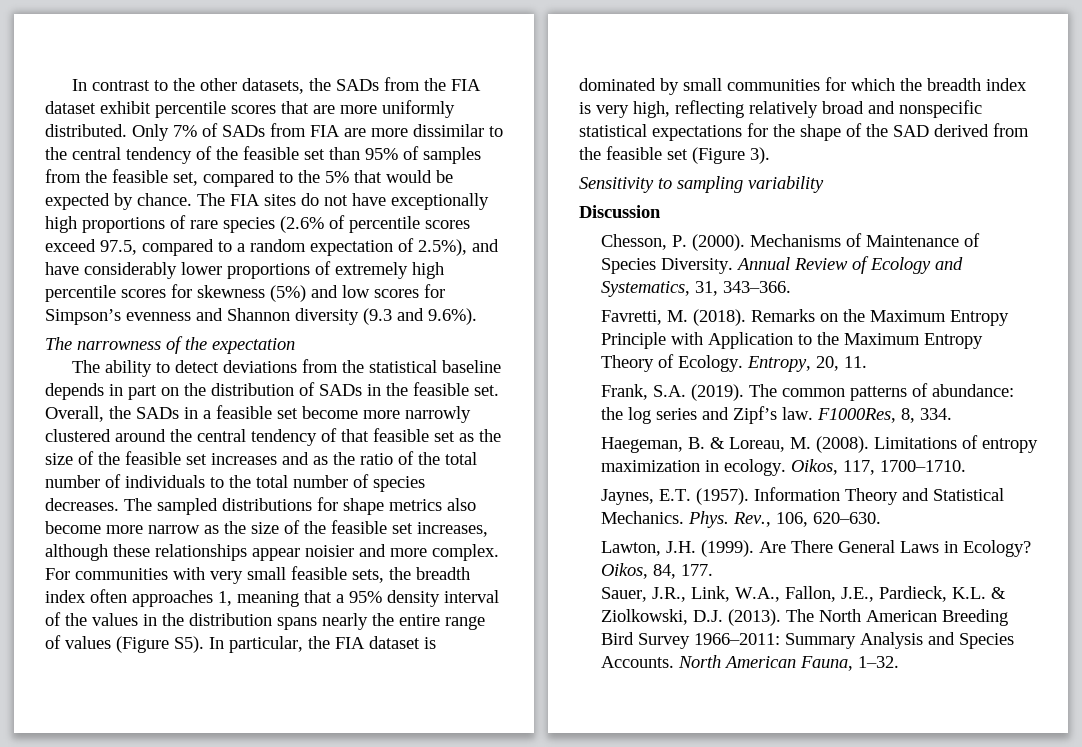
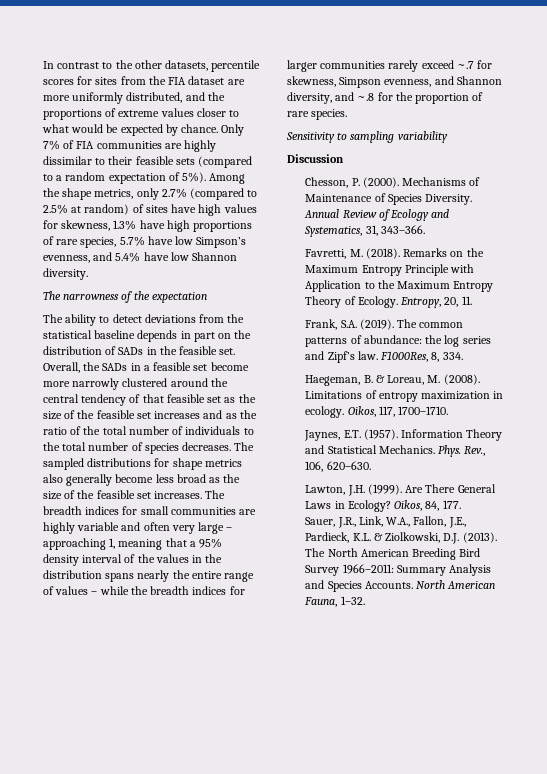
[308,77,481,91] [45,100,455,118] [45,123,503,141] [45,146,481,164] [45,169,382,187] the SADs from the FIA dataset exhibit percentile scores that are more uniformly distributed. Only 7% of SADs from FIA are more dissimilar to the central tendency of the feasible set than 95% of samples from the feasible set, compared to the 5% that -> [211,60,261,72] [43,76,245,85] [43,92,225,104] [43,108,240,120] [42,124,69,133] percentile scores for sites from the FIA dataset are more uniformly distributed, and the proportions of extreme values closer to what
[197,193,489,210] [45,215,470,233] [45,239,214,256] The FIA sites do not have exceptionally high proportions of rare species (2.6% of percentile scores exceed 97.5, compared -> [221,124,245,136] [43,140,217,152] [43,156,253,168] Only 7% of FIA communities are highly dissimilar to their feasible sets (compared
[418,239,499,256] [45,261,444,279] [45,284,445,302] [45,308,477,325] 2.5%), and have considerably lower proportions of extremely high percentile scores for skewness (5%) and low scores for Simpson’s evenness and Shannon diversity (9.3 and 9.6%). -> [182,172,246,184] [43,188,258,200] [43,204,257,216] [43,220,253,232] [43,236,247,248] [43,252,238,263] [43,268,88,280] 5%). Among the shape metrics, only 2.7% (compared to 2.5% at random) of sites have high values for skewness, 1.3% have high proportions of rare species, 5.7% have low Simpson’s evenness, and 5.4% have low Shannon diversity.
[45,520,488,537] [45,544,499,561] [45,566,470,584] [45,589,213,607] become more narrow as the size of the feasible set increases, although these relationships appear noisier and more complex. For communities with very small feasible sets, the breadth index often approaches -> [66,474,241,486] [43,490,226,500] [43,506,257,515] [43,522,233,534] [43,538,106,550] generally become less broad as the size of the feasible set increases. The breadth indices for small communities are highly variable and often very large – approaching
[116,636,436,653] [579,77,1027,95] [579,100,982,118] [579,123,1029,141] [579,146,770,164] (Figure S5). In particular, the FIA dataset is dominated by small communities for which the breadth index is very high, reflecting relatively broad and nonspecific statistical expectations for the shape of the SAD derived from the feasible set (Figure 3). -> [91,586,245,595] [287,60,493,72] [287,76,502,88] [287,92,484,104] [287,109,348,120] – while the breadth indices for larger communities rarely exceed ~.7 for skewness, Simpson evenness, and Shannon diversity, and ~.8 for the proportion of rare species.

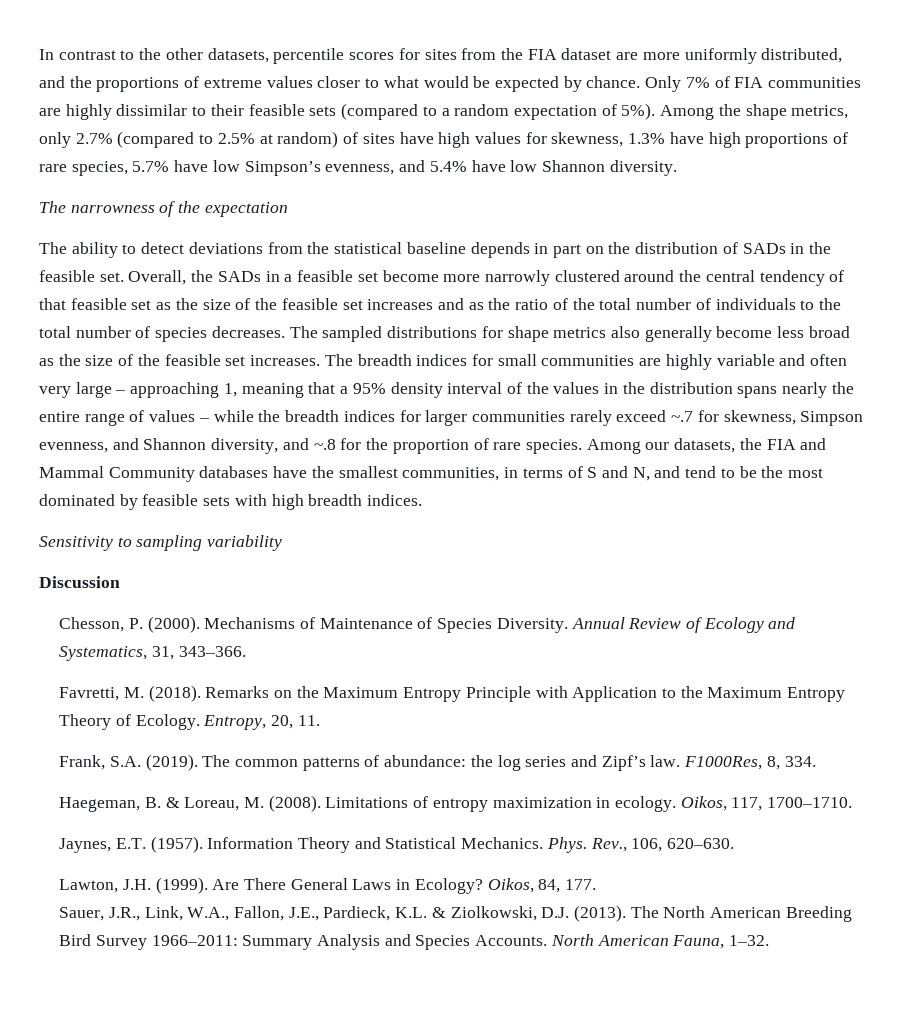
(348, 114) none -> [586,438,827,454] [39,466,824,482] [39,494,423,510] Among our datasets, the FIA and Mammal Community databases have the smallest communities, in terms of S and N, and tend to be the most dominated by feasible sets with high breadth indices.

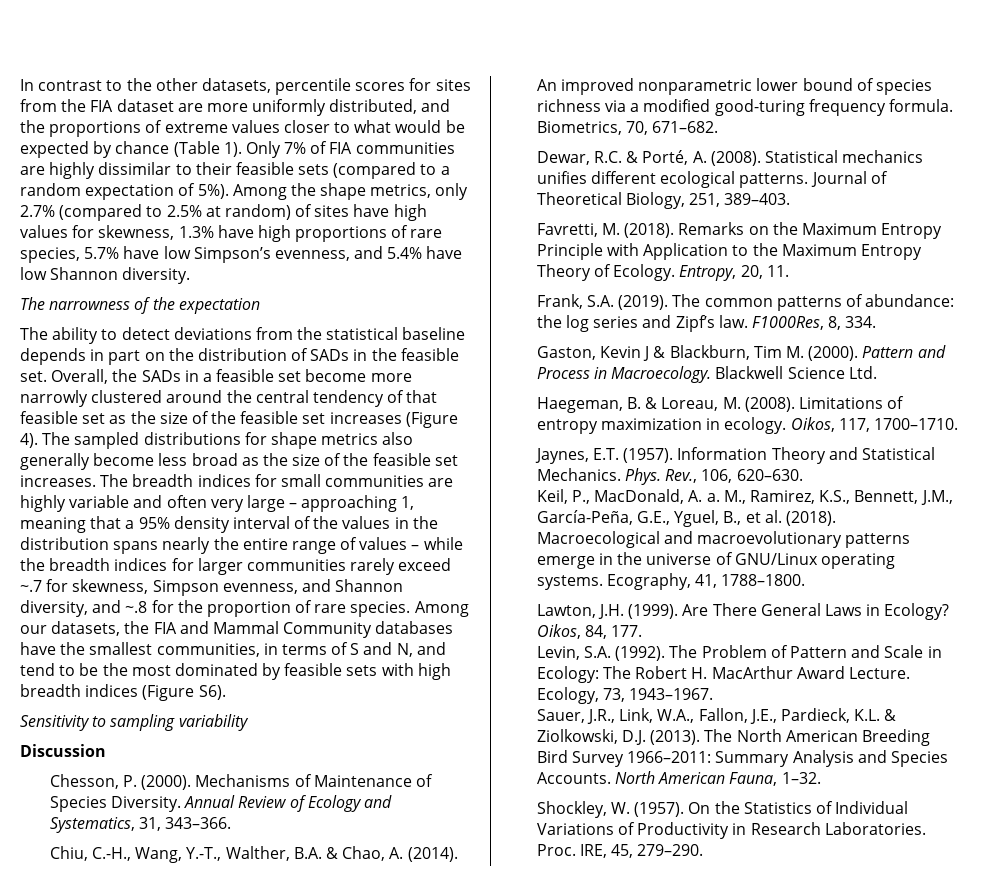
[586,76,641,88] chance. -> [115,141,242,157] chance (Table 1).
[437,298,841,310] [39,326,285,342] and as the ratio of the total number of individuals to the total number of species decreases. -> [405,412,458,428] [20,433,38,448] (Figure 4).
[367,494,423,506] indices. -> [85,684,226,701] indices (Figure S6).
(246, 651) none -> [49,846,458,863] [536,78,933,95] [536,99,954,116] [536,121,719,135] [536,150,924,166] [536,171,888,188] [536,192,791,209] // Chiu, C.-H., Wang, Y.-T., Walther, B.A. & Chao, A. (2014). An improved nonparametric lower bound of species richness via a modified good-turing frequency formula. Biometrics, 70, 671–682. // Dewar, R.C. & Porté, A. (2008). Statistical mechanics unifies different ecological patterns. Journal of Theoretical Biology, 251, 389–403.
(816, 761) none -> [536,345,946,361] [536,366,877,383] // Gaston, Kevin J & Blackburn, Tim M. (2000). Pattern and Process in Macroecology. Blackwell Science Ltd.
(735, 843) none -> [536,489,953,505] [536,510,837,527] [536,531,911,548] [536,552,896,569] [536,573,806,590] // Keil, P., MacDonald, A. a. M., Ramirez, K.S., Bennett, J.M., García-Peña, G.E., Yguel, B., et al. (2018). Macroecological and macroevolutionary patterns emerge in the universe of GNU/Linux operating systems. Ecography, 41, 1788–1800.
(597, 884) none -> [536,645,942,661] [536,666,911,683] [536,687,714,704] // Levin, S.A. (1992). The Problem of Pattern and Scale in Ecology: The Robert H. MacArthur Award Lecture. Ecology, 73, 1943–1967.
(770, 940) none -> [536,801,909,818] [536,822,926,839] [536,844,704,858] // Shockley, W. (1957). On the Statistics of Individual Variations of Productivity in Research Laboratories. Proc. IRE, 45, 279–290.

